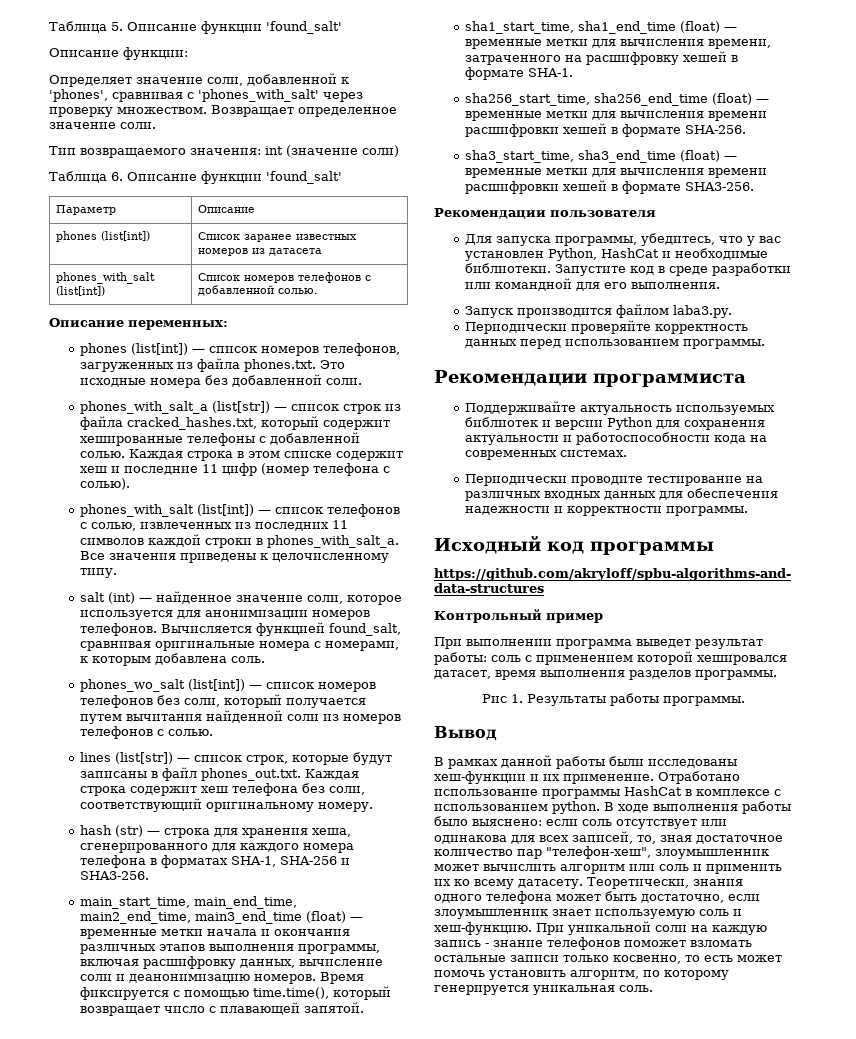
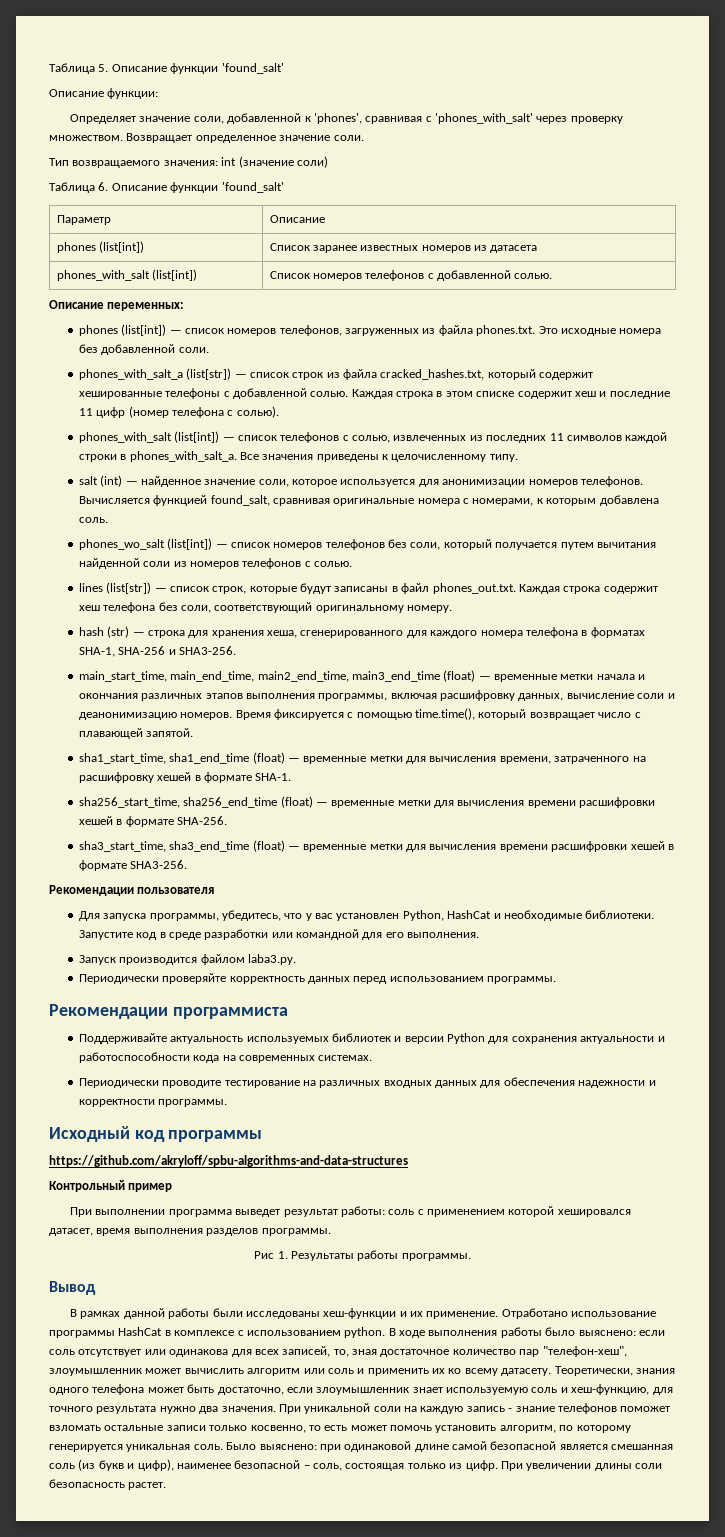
[434,922,532,935] хеш-функцию. -> [571,1384,673,1395] [49,1406,276,1414] хеш-функцию, для точного результата нужно два значения.
(653, 988) none -> [226,1441,674,1452] [49,1459,662,1471] [49,1479,167,1490] Было выяснено: при одинаковой длине самой безопасной является смешанная соль (из букв и цифр), наименее безопасной – соль, состоящая только из цифр. При увеличении длины соли безопасность растет.

